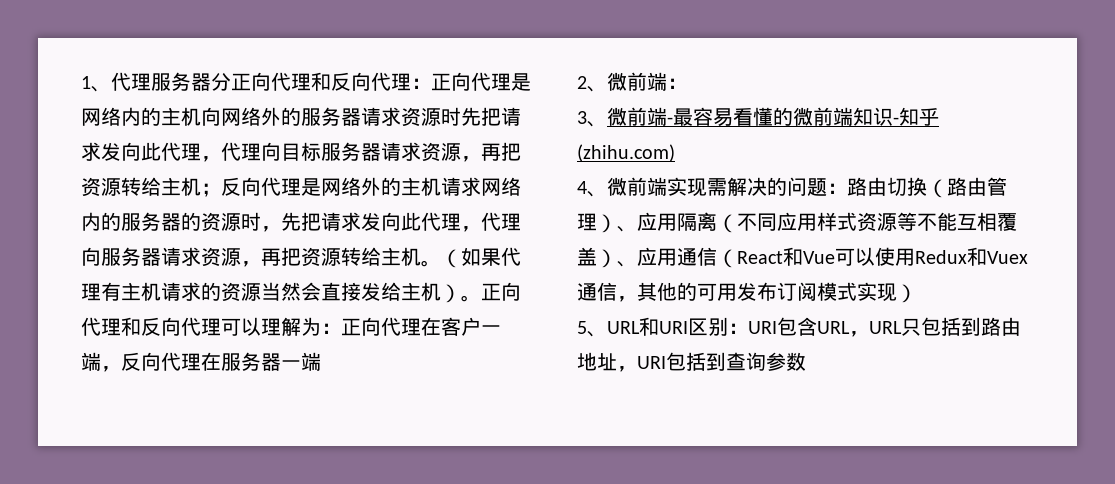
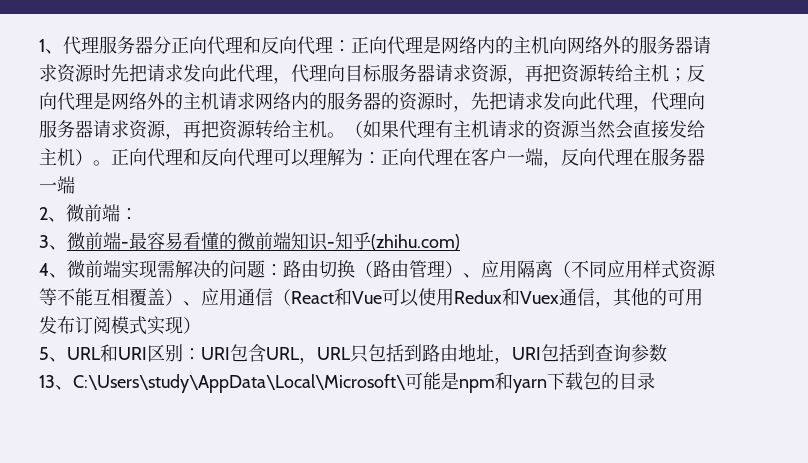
(806, 361) none -> [39,372,655,393] // 13、C:\Users\study\AppData\Local\Microsoft\可能是npm和yarn下载包的目录

